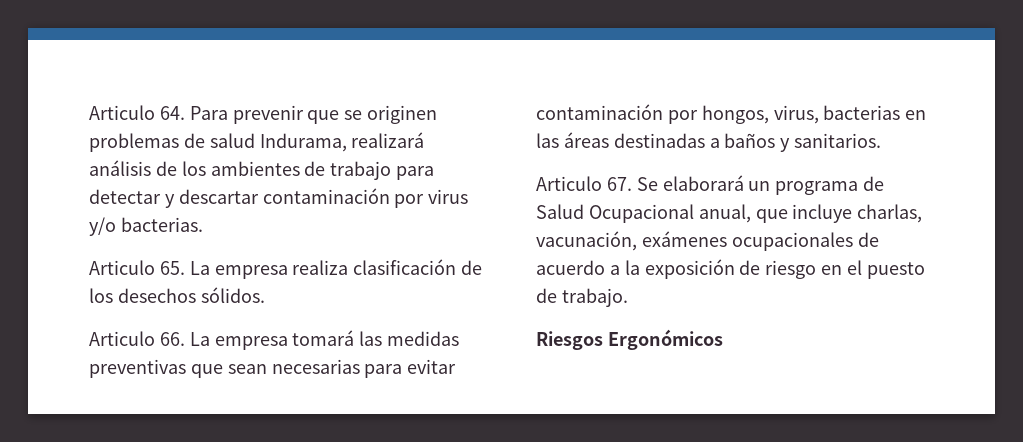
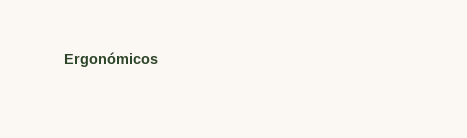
[89,105,438,124] [89,132,425,152] [89,160,435,180] [89,188,469,208] [89,217,203,236] [89,259,483,279] [89,287,265,303] [89,330,460,350] [89,359,457,378] [536,104,927,124] [536,132,882,152] [536,175,885,195] [536,204,923,223] [536,231,879,251] [536,259,925,279] [536,288,628,307] [536,331,603,350] Articulo 64. Para prevenir que se originen problemas de salud Indurama, realizará análisis de los ambientes de trabajo para detectar y descartar contaminación por virus y/o bacterias. // Articulo 65. La empresa realiza clasificación de los desechos sólidos. // Articulo 66. La empresa tomará las medidas preventivas que sean necesarias para evitar contaminación por hongos, virus, bacterias en las áreas destinadas a baños y sanitarios. // Articulo 67. Se elaborará un programa de Salud Ocupacional anual, que incluye charlas, vacunación, exámenes ocupacionales de acuerdo a la exposición de riesgo en el puesto de trabajo. // Riesgos -> (64, 59) none

